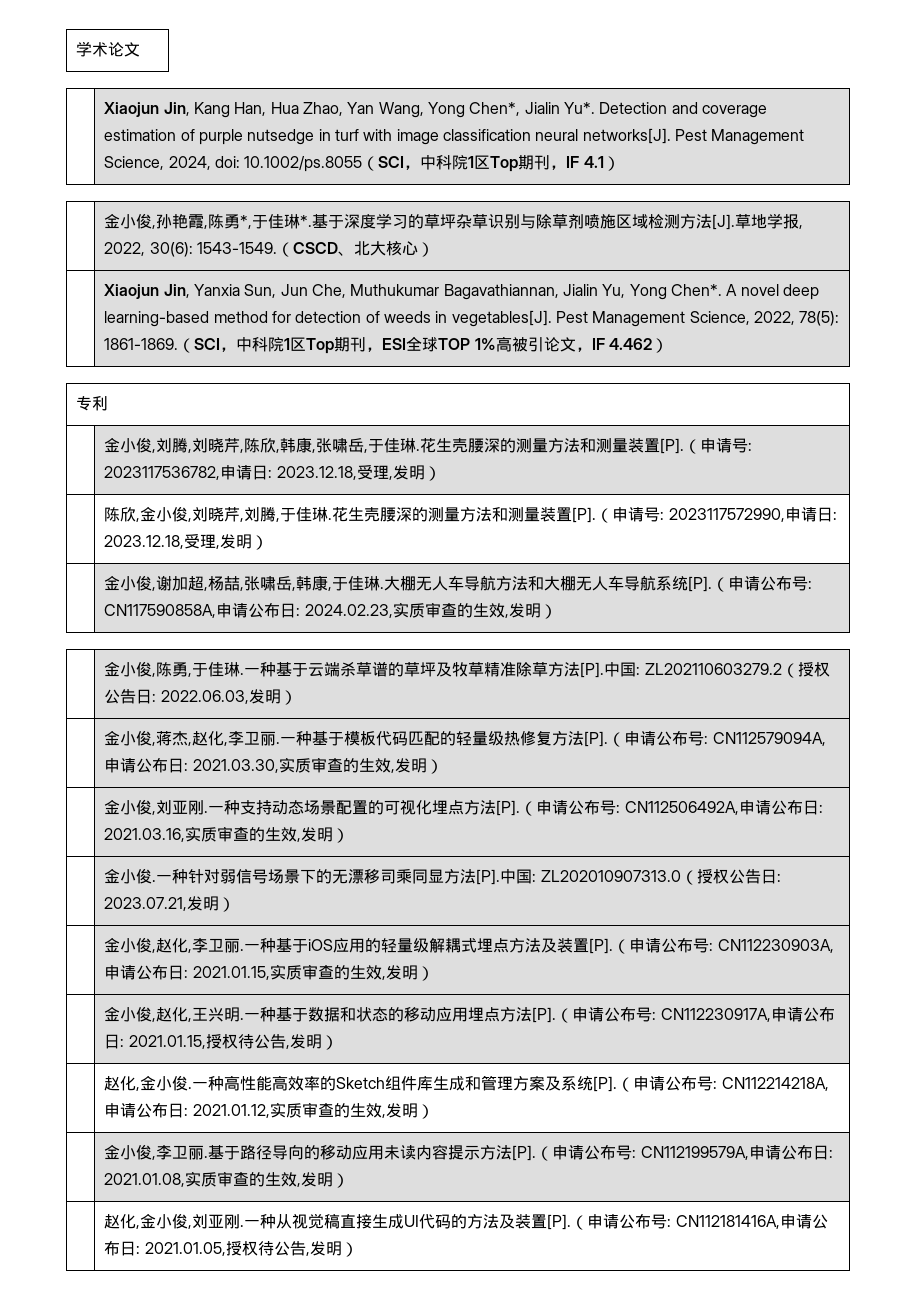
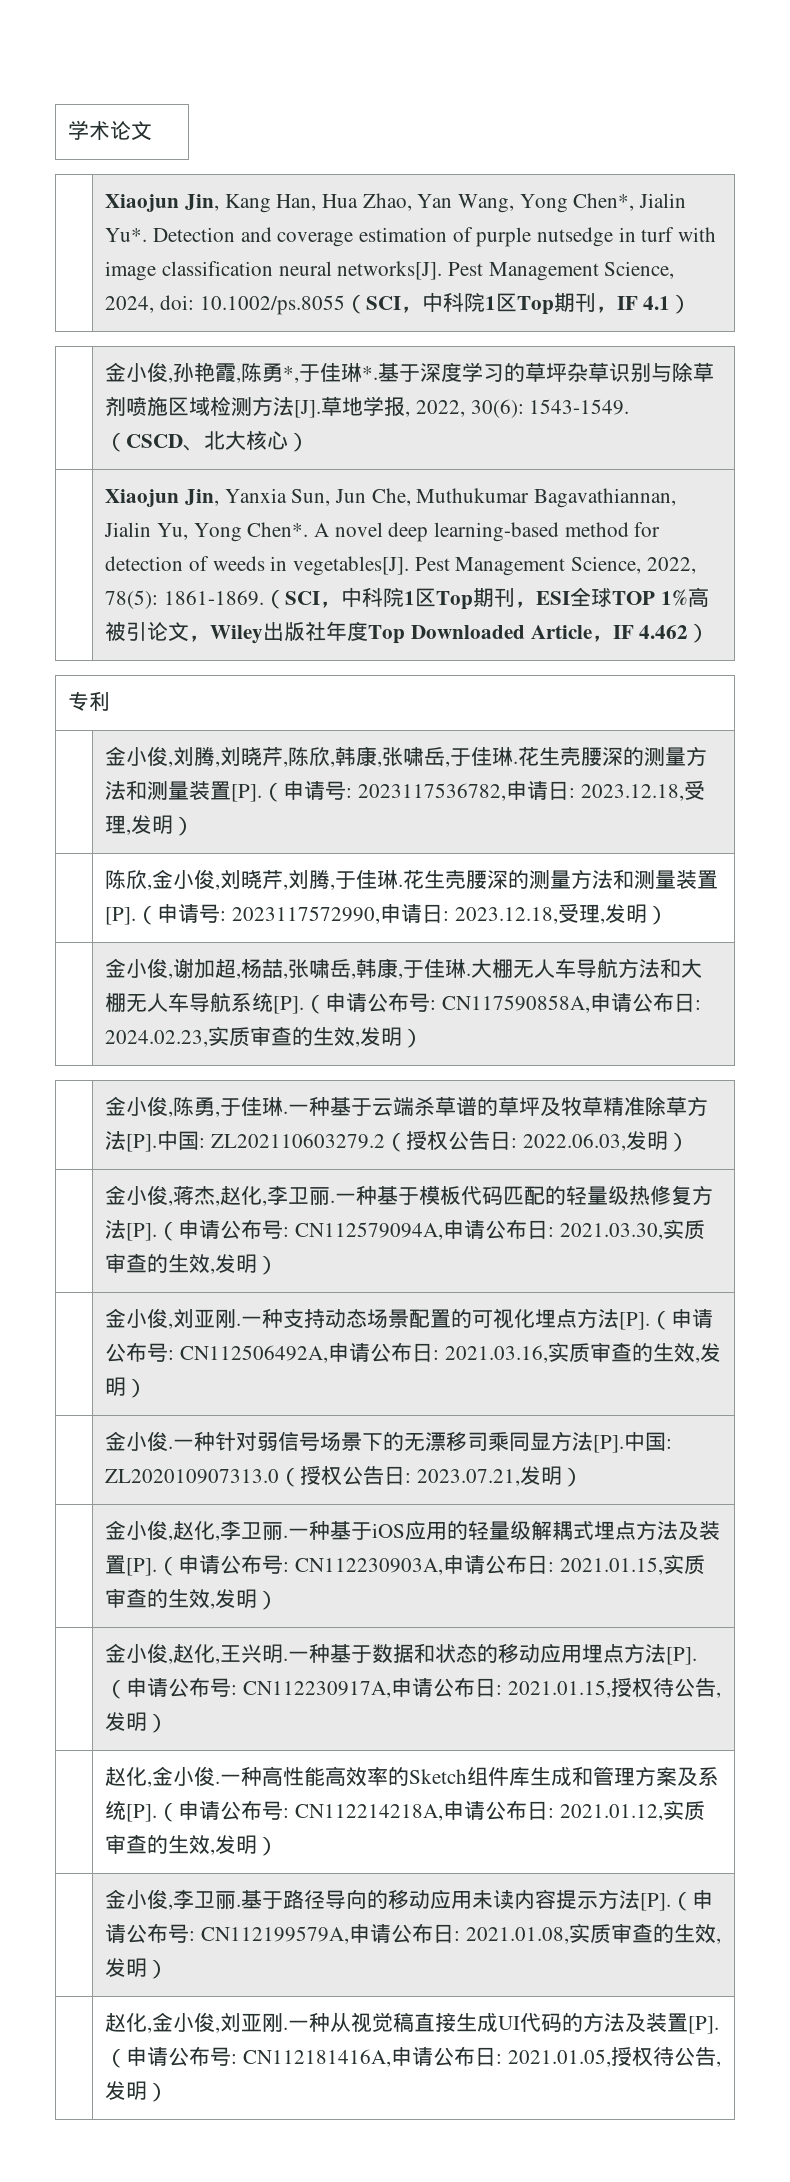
(592, 349) none -> [210,621,613,644] Wiley出版社年度Top Downloaded Article，

